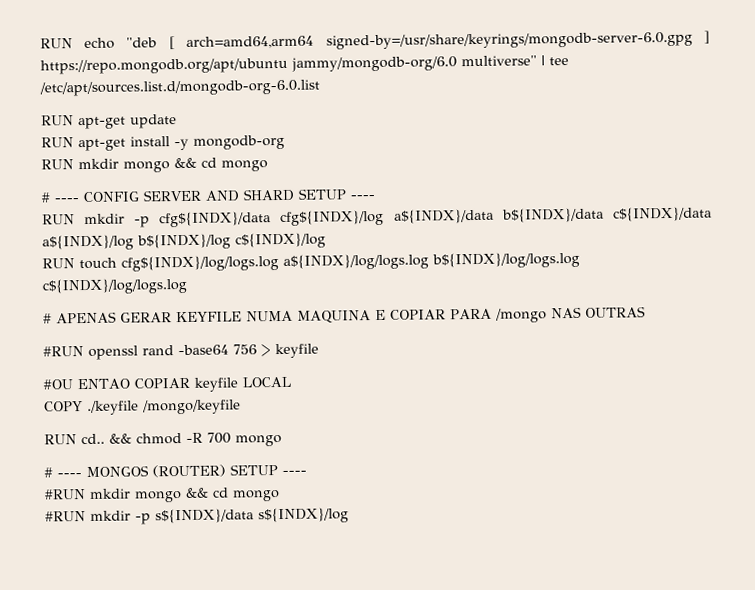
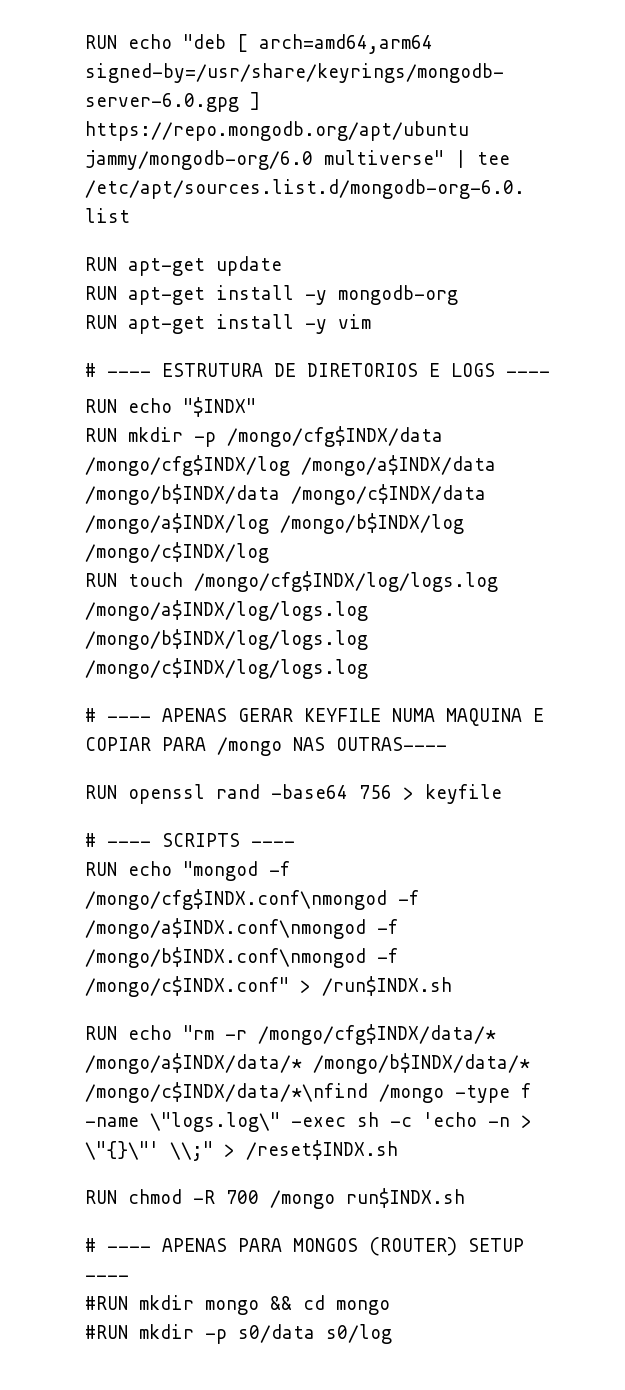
[77,157,268,173] [40,188,376,203] [41,206,713,228] [41,232,326,251] [41,251,580,272] [41,277,187,295] [42,313,52,324] mkdir mongo && cd mongo // # ---- CONFIG SERVER AND SHARD SETUP ---- // RUN mkdir -p cfg${INDX}/data cfg${INDX}/log a${INDX}/data b${INDX}/data c${INDX}/data a${INDX}/log b${INDX}/log c${INDX}/log // RUN touch cfg${INDX}/log/logs.log a${INDX}/log/logs.log b${INDX}/log/logs.log c${INDX}/log/logs.log // # -> [127,314,371,334] [84,363,550,377] [84,397,256,417] [84,426,443,447] [84,455,496,476] [84,484,486,505] [84,513,464,534] [84,542,269,563] [84,571,498,592] [84,600,368,621] [84,629,368,650] [84,658,368,679] [84,708,151,722] apt-get install -y vim // # ---- ESTRUTURA DE DIRETORIOS E LOGS ---- // RUN echo "$INDX" // RUN mkdir -p /mongo/cfg$INDX/data /mongo/cfg$INDX/log /mongo/a$INDX/data /mongo/b$INDX/data /mongo/c$INDX/data /mongo/a$INDX/log /mongo/b$INDX/log /mongo/c$INDX/log // RUN touch /mongo/cfg$INDX/log/logs.log /mongo/a$INDX/log/logs.log /mongo/b$INDX/log/logs.log /mongo/c$INDX/log/logs.log // # ----
[584,306,646,318] [42,346,84,357] OUTRAS // #RUN -> [335,737,447,751] [84,785,117,799] OUTRAS---- // RUN
[42,376,291,392] [43,399,241,416] [43,433,132,445] #OU ENTAO COPIAR keyfile LOCAL // COPY ./keyfile /mongo/keyfile // RUN cd.. && -> [84,833,295,847] [84,861,290,881] [84,889,419,910] [84,918,398,939] [84,947,398,968] [84,976,452,997] [84,1024,496,1045] [84,1053,530,1074] [84,1082,531,1103] [84,1112,532,1132] [84,1140,398,1161] [84,1190,117,1204] # ---- SCRIPTS ---- // RUN echo "mongod -f /mongo/cfg$INDX.conf\nmongod -f /mongo/a$INDX.conf\nmongod -f /mongo/b$INDX.conf\nmongod -f /mongo/c$INDX.conf" > /run$INDX.sh // RUN echo "rm -r /mongo/cfg$INDX/data/* /mongo/a$INDX/data/* /mongo/b$INDX/data/* /mongo/c$INDX/data/*\nfind /mongo -type f -name \"logs.log\" -exec sh -c 'echo -n > \"{}\"' \\;" > /reset$INDX.sh // RUN
[234,434,282,447] [43,467,82,478] mongo // # ---- -> [269,1188,465,1209] [84,1238,282,1252] /mongo run$INDX.sh // # ---- APENAS PARA
[154,507,349,524] s${INDX}/data s${INDX}/log -> [237,1324,392,1344] s0/data s0/log

